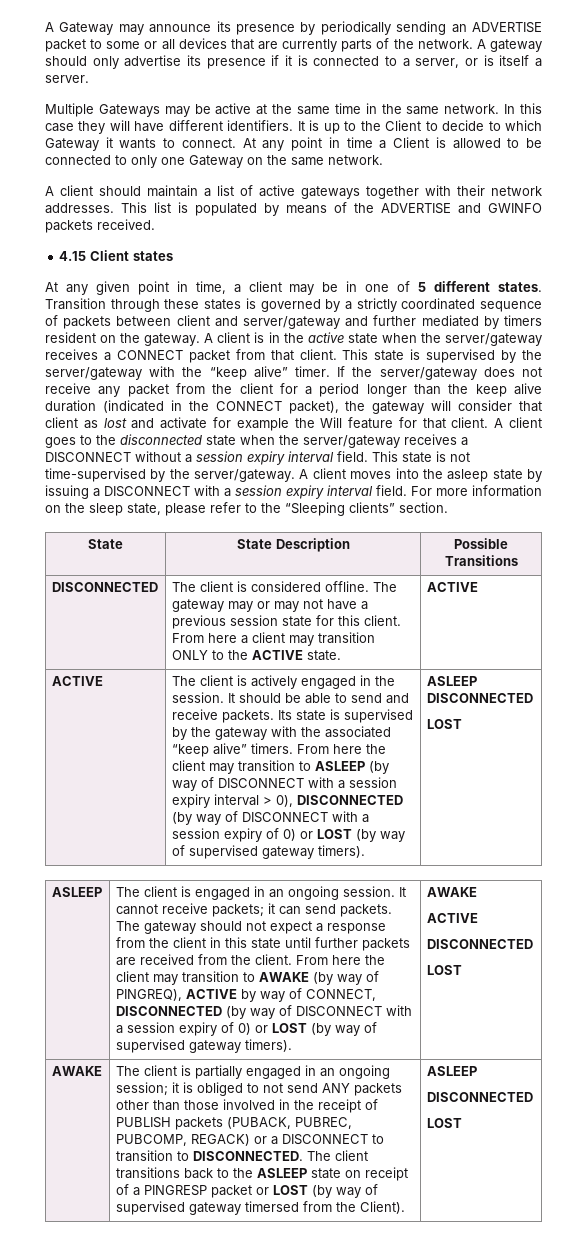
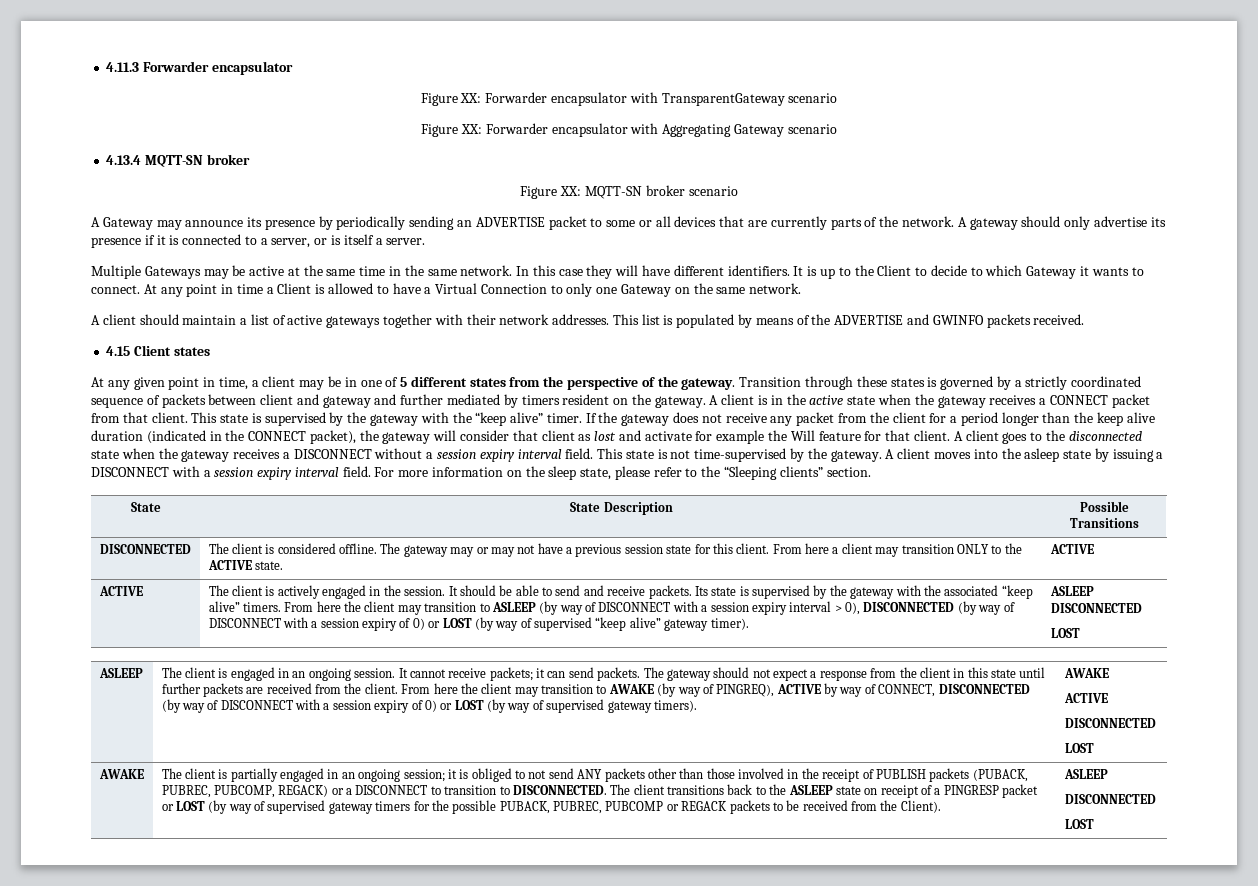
(45, 27) none -> [106,61,293,75] [420,92,838,106] [421,123,837,137] [106,154,250,167] [520,185,738,199] 4.11.3 Forwarder encapsulator // Figure XX: Forwarder encapsulator with TransparentGateway scenario // Figure XX: Forwarder encapsulator with Aggregating Gateway scenario // 4.13.4 MQTT-SN broker // Figure XX: MQTT-SN broker scenario //
[526,138,542,148] [45,155,111,165] be connected -> [392,283,547,294] have a Virtual Connection
[498,282,542,292] states. -> [469,376,736,390] states from the perspective of the gateway.
[242,316,340,329] server/gateway -> [322,396,371,408] gateway
[445,333,542,346] server/gateway -> [937,396,986,408] gateway
[45,367,142,380] server/gateway -> [370,414,419,426] gateway
[379,367,477,380] server/gateway -> [621,414,670,426] gateway
[303,435,400,448] server/gateway -> [181,450,230,462] gateway
[194,469,296,482] server/gateway. -> [830,450,882,462] gateway.
[261,845,365,859] gateway timers). -> [595,617,749,631] “keep alive” gateway timer).
[244,1201,299,1212] timersed -> [375,800,848,814] timers for the possible PUBACK, PUBREC, PUBCOMP or REGACK packets to be received

